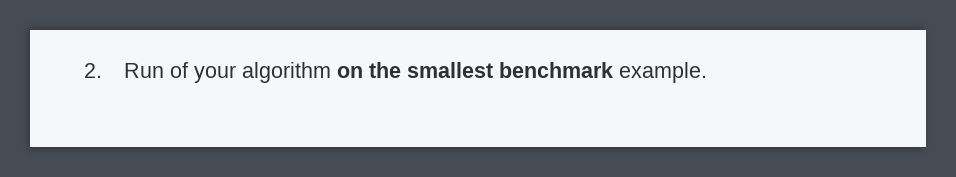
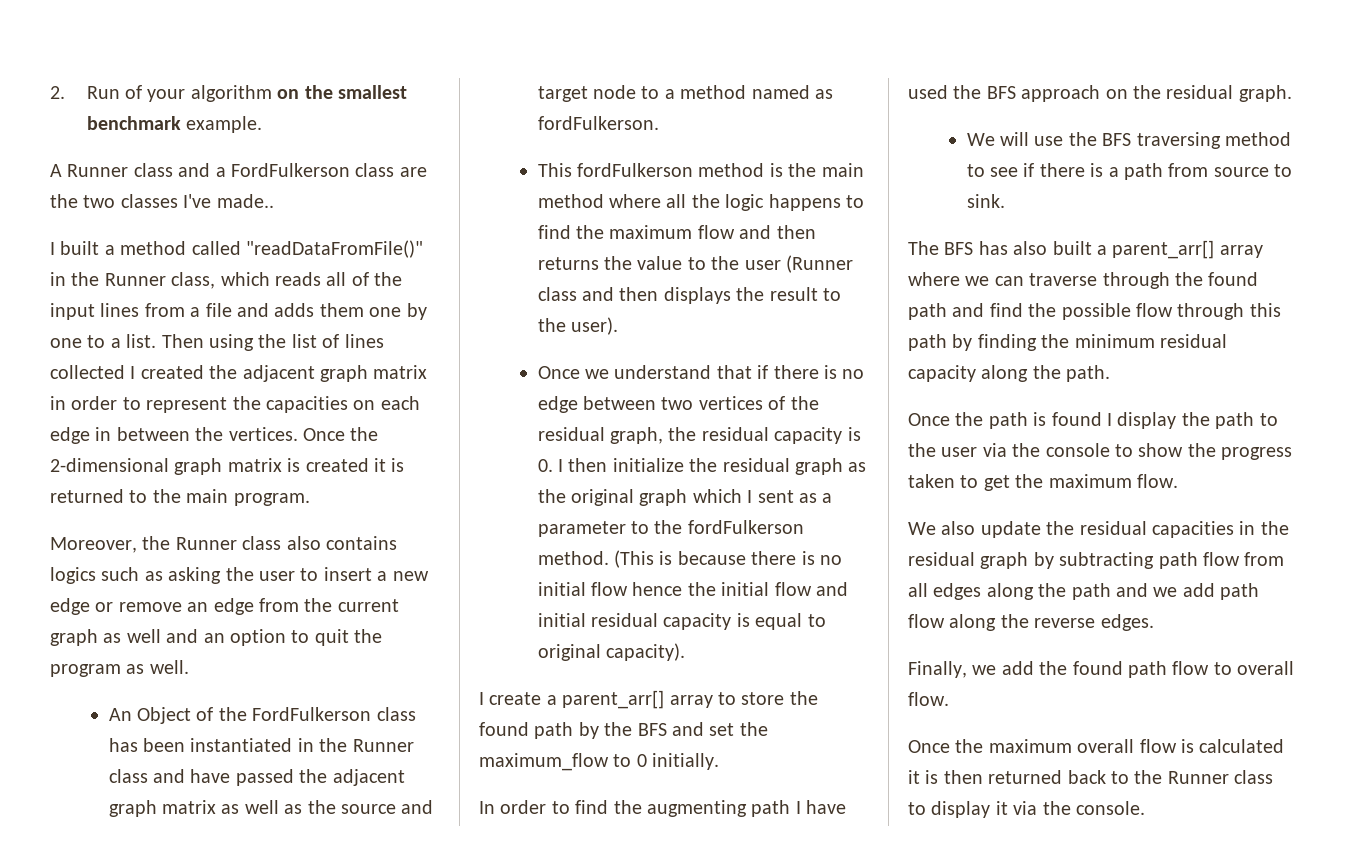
(708, 72) none -> [50,163,427,177] [50,194,274,208] [50,240,423,258] [50,272,403,289] [50,303,427,320] [50,334,384,351] [50,365,428,382] [50,396,420,413] [50,427,379,444] [50,458,405,475] [50,489,310,506] [50,536,397,553] [50,567,429,584] [50,598,399,615] [50,629,383,646] [50,660,189,677] [108,707,416,724] [108,738,414,752] [108,769,405,786] [108,800,434,817] [537,85,833,102] [537,116,659,130] [537,163,864,177] [537,194,864,211] [537,225,816,239] [537,255,853,273] [537,287,841,304] [537,317,618,335] [537,365,865,379] [537,396,819,413] [537,427,861,444] [537,458,867,475] [537,489,833,506] [537,520,804,537] [537,550,842,568] [537,582,848,596] [537,613,826,630] [537,643,685,661] [479,690,818,709] [479,722,768,739] [479,753,720,771] [479,800,847,817] [908,85,1292,102] [966,132,1291,149] [966,163,1293,180] [966,194,1005,208] [908,240,1263,259] [908,272,1259,289] [908,303,1281,320] [908,334,1227,351] [908,365,1111,382] [908,412,1278,429] [908,443,1293,460] [908,474,1178,491] [908,521,1289,538] [908,552,1285,569] [908,583,1260,600] [908,614,1154,631] [908,661,1295,678] [908,692,949,706] [908,739,1285,753] [908,770,1274,784] [908,801,1145,818] // A Runner class and a FordFulkerson class are the two classes I've made.. // I built a method called "readDataFromFile()" in the Runner class, which reads all of the input lines from a file and adds them one by one to a list. Then using the list of lines collected I created the adjacent graph matrix in order to represent the capacities on each edge in between the vertices. Once the 2-dimensional graph matrix is created it is returned to the main program. // Moreover, the Runner class also contains logics such as asking the user to insert a new edge or remove an edge from the current graph as well and an option to quit the program as well. // An Object of the FordFulkerson class has been instantiated in the Runner class and have passed the adjacent graph matrix as well as the source and target node to a method named as fordFulkerson. // This fordFulkerson method is the main method where all the logic happens to find the maximum flow and then returns the value to the user (Runner class and then displays the result to the user). // Once we understand that if there is no edge between two vertices of the residual graph, the residual capacity is 0. I then initialize the residual graph as the original graph which I sent as a parameter to the fordFulkerson method. (This is because there is no initial flow hence the initial flow and initial residual capacity is equal to original capacity). // I create a parent_arr[] array to store the found path by the BFS and set the maximum_flow to 0 initially. // In order to find the augmenting path I have used the BFS approach on the residual graph. // We will use the BFS traversing method to see if there is a path from source to sink. // The BFS has also built a parent_arr[] array where we can traverse through the found path and find the possible flow through this path by finding the minimum residual capacity along the path. // Once the path is found I display the path to the user via the console to show the progress taken to get the maximum flow. // We also update the residual capacities in the residual graph by subtracting path flow from all edges along the path and we add path flow along the reverse edges. // Finally, we add the found path flow to overall flow. // Once the maximum overall flow is calculated it is then returned back to the Runner class to display it via the console.

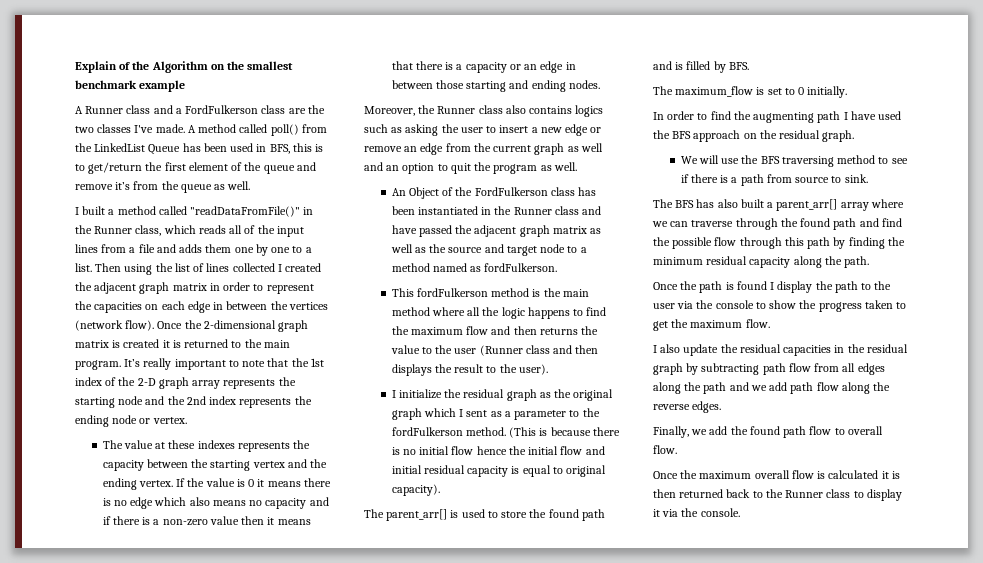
[50,85,272,102] 2. Run of your algorithm -> [75,61,208,73] Explain of the Algorithm
[185,116,262,133] example. -> [139,80,186,92] example
[216,194,274,208] made.. -> [155,124,327,136] [75,143,324,155] [75,162,316,174] [75,181,251,193] made. A method called poll() from the LinkedList Queue has been used in BFS, this is to get/return the first element of the queue and remove it’s from the queue as well.
[228,427,298,441] vertices. -> [288,302,328,310] [75,320,155,331] vertices (network flow).
(310, 499) none -> [124,358,324,370] [75,377,296,389] [75,396,312,408] [75,415,187,427] [102,440,311,452] [102,459,328,471] [102,478,331,490] [102,497,329,509] [102,516,311,526] [391,61,576,73] [391,80,600,92] It’s really important to note that the 1st index of the 2-D graph array represents the starting node and the 2nd index represents the ending node or vertex. // The value at these indexes represents the capacity between the starting vertex and the ending vertex. If the value is 0 it means there is no edge which also means no capacity and if there is a non-zero value then it means that there is a capacity or an edge in between those starting and ending nodes.
[537,365,865,379] [537,396,819,413] [537,427,861,444] [537,458,608,472] Once we understand that if there is no edge between two vertices of the residual graph, the residual capacity is 0. I then -> [391,390,396,398] I
[479,690,713,709] I create a parent_arr[] array -> [364,509,485,521] The parent_arr[] is used
[578,722,768,739] [479,753,609,771] by the BFS and set the maximum_flow -> [653,61,749,73] [653,86,782,97] and is filled by BFS. // The maximum_flow is set
[908,522,936,535] We -> [653,345,657,353] I

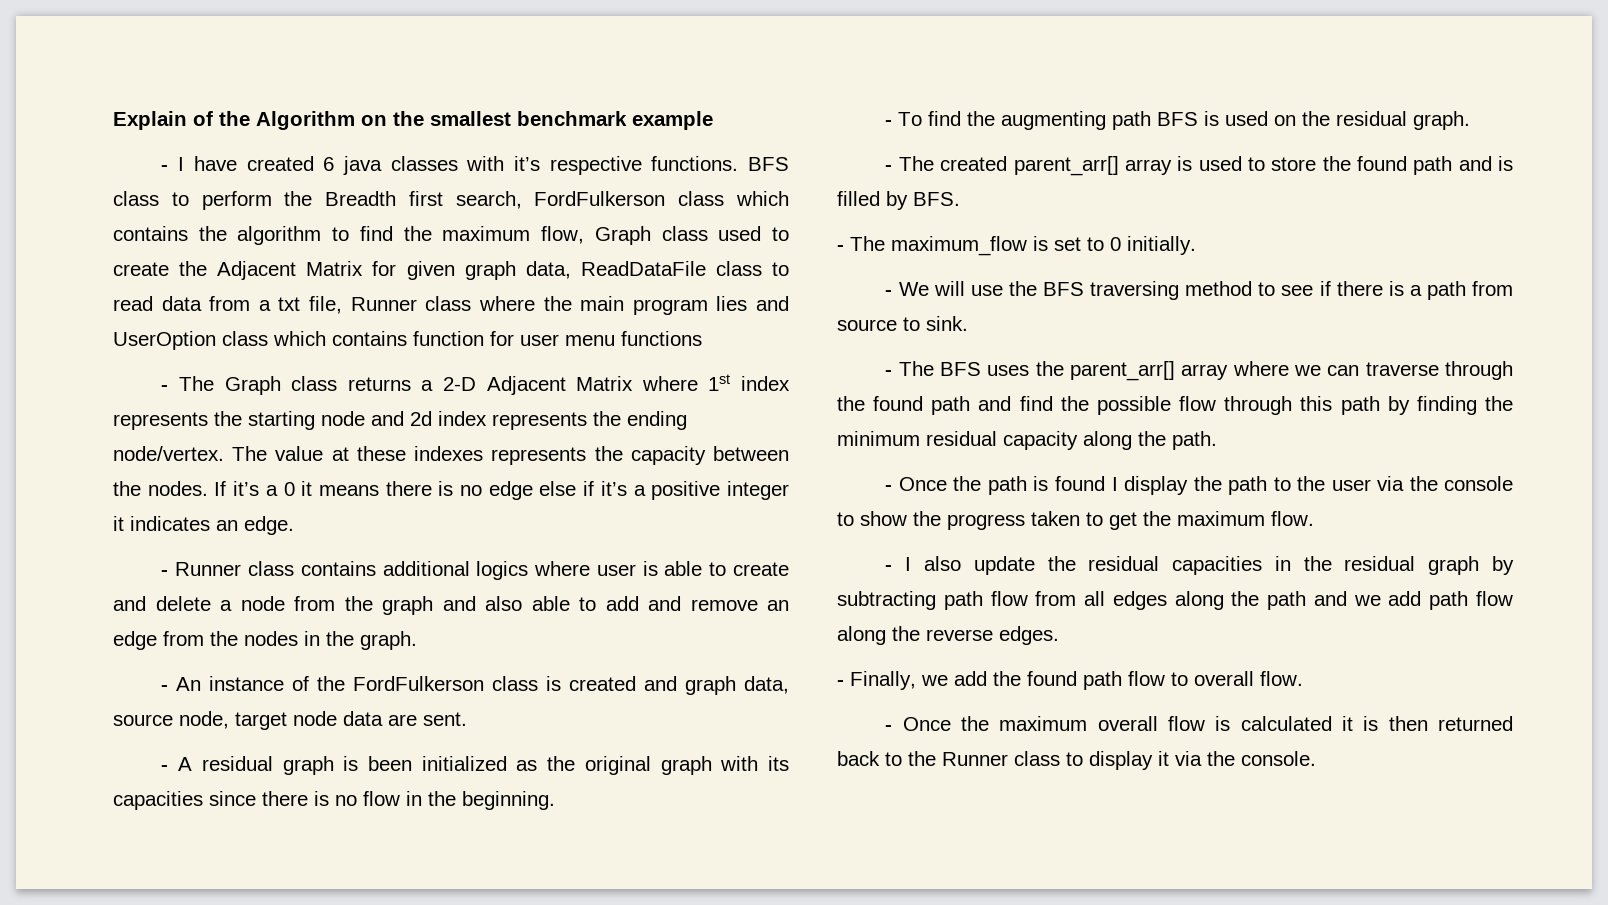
[75,105,325,114] [75,124,327,136] [75,143,324,155] [75,162,316,174] [75,181,251,193] [75,206,314,217] [75,225,304,237] [75,244,312,256] [75,263,322,275] [75,282,314,294] [75,301,328,313] [75,320,309,332] [75,339,290,348] [75,358,324,370] [75,377,221,389] A Runner class and a FordFulkerson class are the two classes I've made. A method called poll() from the LinkedList Queue has been used in BFS, this is to get/return the first element of the queue and remove it’s from the queue as well. // I built a method called "readDataFromFile()" in the Runner class, which reads all of the input lines from a file and adds them one by one to a list. Then using the list of lines collected I created the adjacent graph matrix in order to represent the capacities on each edge in between the vertices (network flow). Once the 2-dimensional graph matrix is created it is returned to the main program. It’s really important to note that the 1st index of the 2-D graph array -> [161,156,789,175] [113,191,789,210] [113,226,790,245] [113,261,790,280] [113,296,790,315] [113,331,702,350] [161,374,790,395] - I have created 6 java classes with it’s respective functions. BFS class to perform the Breadth first search, FordFulkerson class which contains the algorithm to find the maximum flow, Graph class used to create the Adjacent Matrix for given graph data, ReadDataFile class to read data from a txt file, Runner class where the main program lies and UserOption class which contains function for user menu functions // - The Graph class returns a 2-D Adjacent Matrix where 1st index
[167,396,206,405] the 2nd -> [410,411,432,426] 2d
[112,415,187,424] node or vertex. // -> [113,446,224,461] node/vertex.
[210,459,328,471] [102,478,245,490] starting vertex and the ending vertex. If the value is -> [147,481,278,496] nodes. If it’s a
[154,497,329,509] [102,516,311,526] [391,61,576,73] [391,80,600,92] [364,105,604,117] [364,124,602,136] which also means no capacity and if there is a non-zero value then it means that there is a capacity or an edge in between those starting and ending nodes. // Moreover, the Runner class also contains logics such as asking the user to insert a new edge or -> [539,481,789,500] [113,516,294,535] [161,561,789,580] [113,596,681,615] else if it’s a positive integer it indicates an edge. // - Runner class contains additional logics where user is able to create and delete a node from the graph and also able to add and
[493,143,603,155] [364,162,577,174] [391,187,597,199] [391,206,602,215] [391,225,602,237] [390,244,587,256] [391,263,558,272] [391,288,589,297] [391,307,607,319] [391,326,599,335] [390,345,599,356] [391,364,548,376] [391,389,614,401] [391,408,600,420] [391,427,620,438] [391,446,605,455] [391,465,607,477] [391,484,440,496] [364,509,448,521] current graph as well and an option to quit the program as well. // An Object of the FordFulkerson class has been instantiated in the Runner class and have passed the adjacent graph matrix as well as the source and target node to a method named as fordFulkerson. // This fordFulkerson method is the main method where all the logic happens to find the maximum flow and then returns the value to the user (Runner class and then displays the result to the user). // I initialize the residual graph as the original graph which I sent as a parameter to the fordFulkerson method. (This is because there is no initial flow hence the initial flow and initial residual capacity is equal to original capacity). // The parent_arr[] -> [244,631,417,650] [161,676,789,695] [113,711,467,730] [161,756,789,775] [113,791,555,810] [885,111,1471,130] [885,156,1172,176] nodes in the graph. // - An instance of the FordFulkerson class is created and graph data, source node, target node data are sent. // - A residual graph is been initialized as the original graph with its capacities since there is no flow in the beginning. // - To find the augmenting path BFS is used on the residual graph. // - The created parent_arr[] array
(749, 66) none -> [837,245,844,251] -
[653,111,902,123] [653,130,855,142] In order to find the augmenting path I have used the BFS approach on the residual graph. // -> [885,290,893,296] -
(868, 178) none -> [885,370,893,376] -
[696,199,774,208] has also built a -> [987,361,1064,376] uses the
(870, 262) none -> [885,485,893,491] -
(770, 323) none -> [885,565,893,571] -
(722, 407) none -> [837,680,844,686] -
(677, 449) none -> [885,725,893,731] -

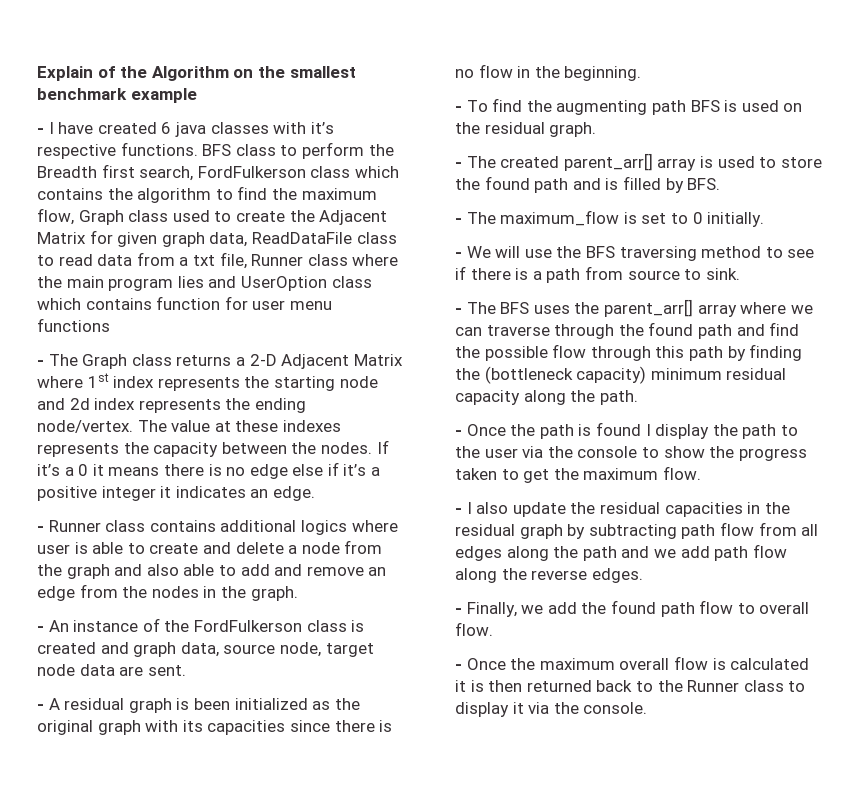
(1513, 403) none -> [484,366,647,384] (bottleneck capacity)

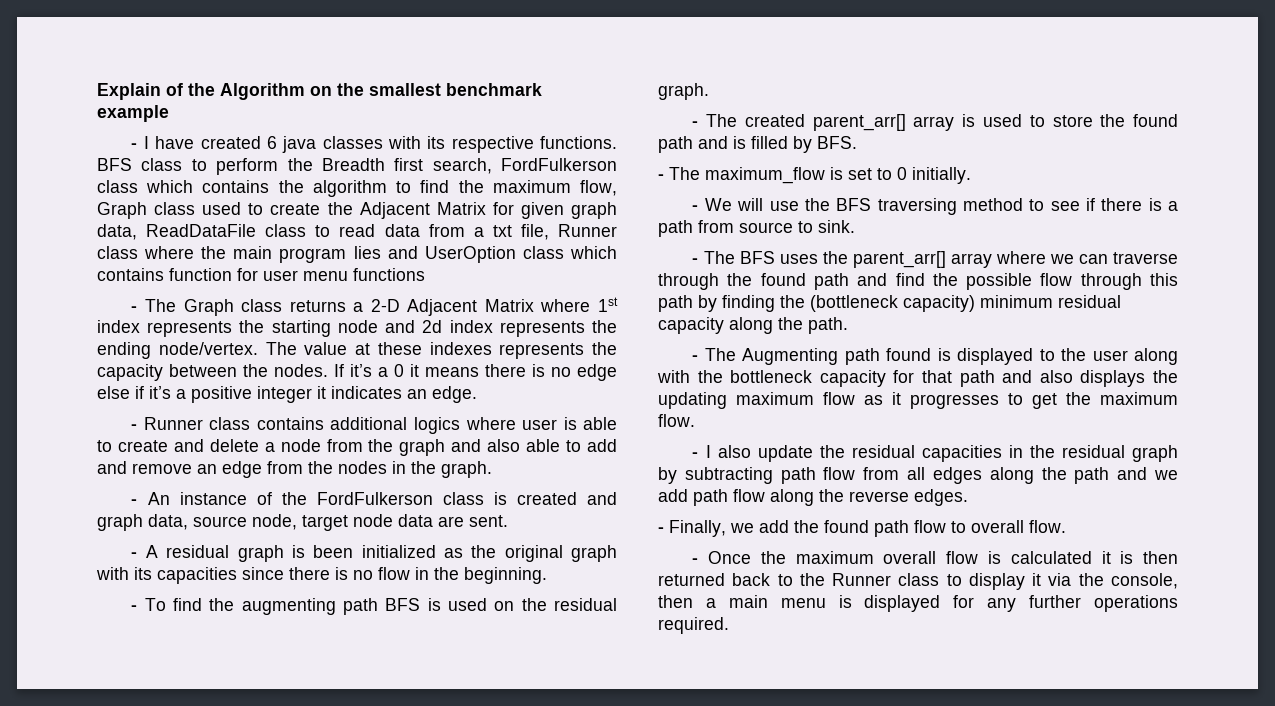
[310,122,334,134] it’s -> [427,136,446,149] its
[466,422,798,439] [455,446,807,461] [455,468,497,480] Once the path is found I display the path to the user via the console to show the progress taken -> [704,348,1178,365] [657,370,1178,387] [658,392,999,409] The Augmenting path found is displayed to the user along with the bottleneck capacity for that path and also displays the updating maximum flow as it progresses
[583,702,648,714] console. -> [1111,573,1178,589] [658,595,1178,612] [658,617,729,634] console, then a main menu is displayed for any further operations required.

